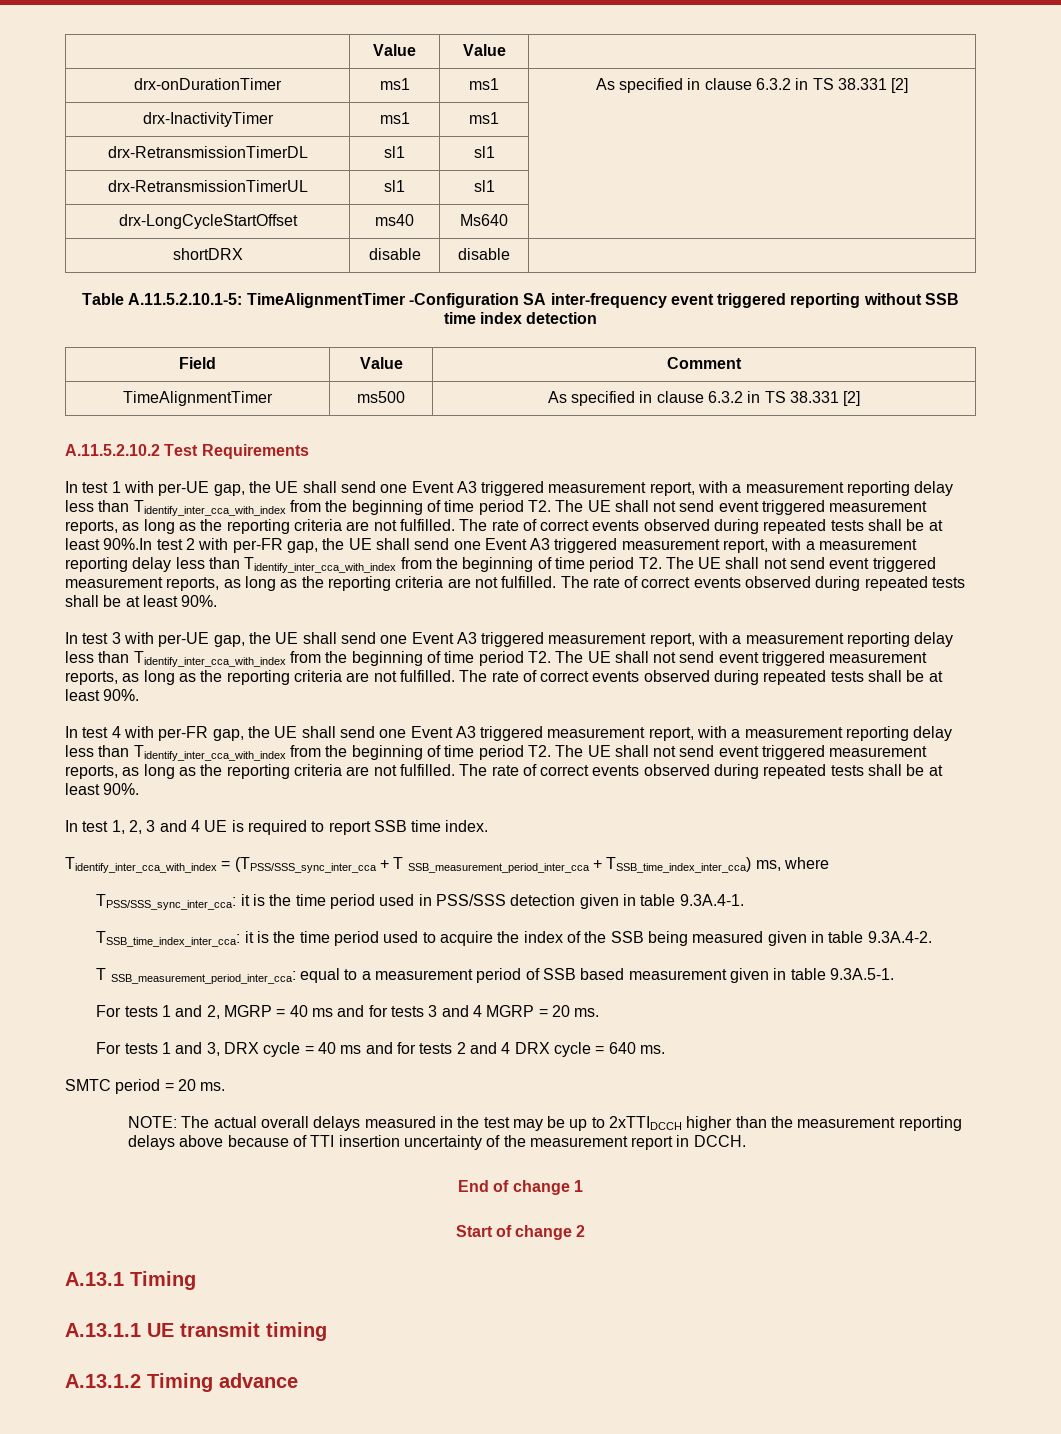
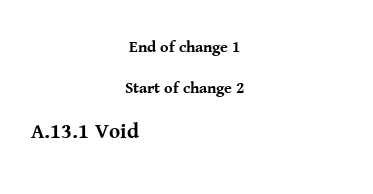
[373,44,416,56] [462,44,506,56] [134,78,282,90] [379,78,410,90] [469,78,499,90] [595,78,909,93] [142,112,274,127] [379,112,410,124] [469,112,499,124] [107,146,308,158] [384,146,405,158] [473,146,495,158] [107,180,308,192] [384,180,405,192] [473,180,495,192] [118,214,298,229] [375,214,414,226] [460,214,508,226] [172,248,243,260] [368,248,421,260] [458,248,510,260] [81,293,960,308] [443,312,598,324] [179,357,216,369] [359,357,403,369] [667,357,742,369] [123,391,273,406] [357,391,405,403] [547,391,861,406] [65,444,309,459] [65,481,954,496] [65,500,928,516] [65,519,943,534] [65,538,918,553] [65,557,936,573] [65,576,966,591] [65,595,218,607] [65,632,954,647] [65,651,928,667] [65,670,943,685] [65,689,140,701] [65,726,953,741] [65,745,928,761] [65,764,943,779] [65,783,140,795] [65,820,489,835] [65,857,829,873] [96,894,744,910] [96,931,932,947] [96,968,894,984] [96,1005,600,1019] [96,1042,665,1057] [65,1079,226,1094] [127,1116,962,1131] [127,1135,746,1150] | Value | Value | // drx-onDurationTimer | ms1 | ms1 | As specified in clause 6.3.2 in TS 38.331 [2] // drx-InactivityTimer | ms1 | ms1 | // drx-RetransmissionTimerDL | sl1 | sl1 | // drx-RetransmissionTimerUL | sl1 | sl1 | // drx-LongCycleStartOffset | ms40 | Ms640 | // shortDRX | disable | disable | // Table A.11.5.2.10.1-5: TimeAlignmentTimer -Configuration SA inter-frequency event triggered reporting without SSB time index detection // Field | Value | Comment // TimeAlignmentTimer | ms500 | As specified in clause 6.3.2 in TS 38.331 [2] // A.11.5.2.10.2 Test Requirements // In test 1 with per-UE gap, the UE shall send one Event A3 triggered measurement report, with a measurement reporting delay less than Tidentify_inter_cca_with_index from the beginning of time period T2. The UE shall not send event triggered measurement reports, as long as the reporting criteria are not fulfilled. The rate of correct events observed during repeated tests shall be at least 90%.In test 2 with per-FR gap, the UE shall send one Event A3 triggered measurement report, with a measurement reporting delay less than Tidentify_inter_cca_with_index from the beginning of time period T2. The UE shall not send event triggered measurement reports, as long as the reporting criteria are not fulfilled. The rate of correct events observed during repeated tests shall be at least 90%. // In test 3 with per-UE gap, the UE shall send one Event A3 triggered measurement report, with a measurement reporting delay less than Tidentify_inter_cca_with_index from the beginning of time period T2. The UE shall not send event triggered measurement reports, as long as the reporting criteria are not fulfilled. The rate of correct events observed during repeated tests shall be at least 90%. // In test 4 with per-FR gap, the UE shall send one Event A3 triggered measurement report, with a measurement reporting delay less than Tidentify_inter_cca_with_index from the beginning of time period T2. The UE shall not send event triggered measurement reports, as long as the reporting criteria are not fulfilled. The rate of correct events observed during repeated tests shall be at least 90%. // In test 1, 2, 3 and 4 UE is required to report SSB time index. // Tidentify_inter_cca_with_index = (TPSS/SSS_sync_inter_cca + T SSB_measurement_period_inter_cca + TSSB_time_index_inter_cca) ms, where // TPSS/SSS_sync_inter_cca: it is the time period used in PSS/SSS detection given in table 9.3A.4-1. // TSSB_time_index_inter_cca: it is the time period used to acquire the index of the SSB being measured given in table 9.3A.4-2. // T SSB_measurement_period_inter_cca: equal to a measurement period of SSB based measurement given in table 9.3A.5-1. // For tests 1 and 2, MGRP = 40 ms and for tests 3 and 4 MGRP = 20 ms. // For tests 1 and 3, DRX cycle = 40 ms and for tests 2 and 4 DRX cycle = 640 ms. // SMTC period = 20 ms. // NOTE: The actual overall delays measured in the test may be up to 2xTTIDCCH higher than the measurement reporting delays above because of TTI insertion uncertainty of the measurement report in DCCH. // -> (128, 46) none
[130,1271,196,1290] [65,1322,327,1341] [65,1373,298,1392] Timing // A.13.1.1 UE transmit timing // A.13.1.2 Timing advance -> [94,122,139,138] Void

